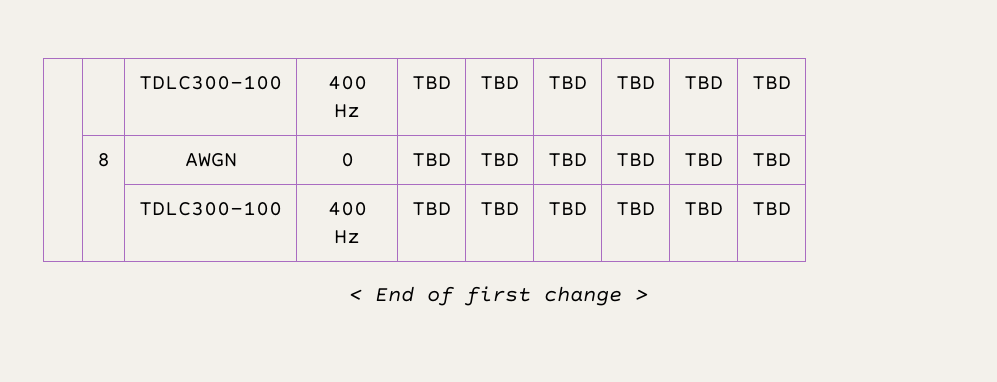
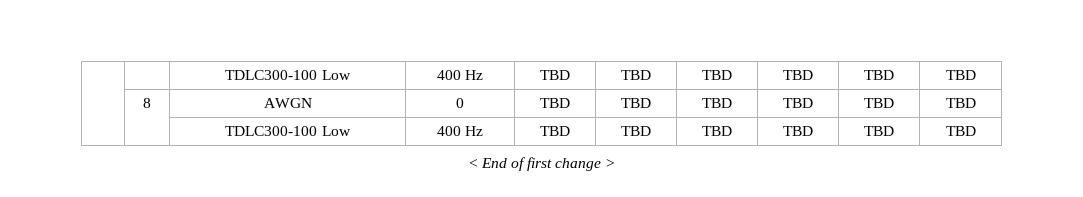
[139,75,282,90] | | TDLC300-100 -> [225,70,351,80] | | TDLC300-100 Low
(282, 208) none -> [321,126,351,136] Low

